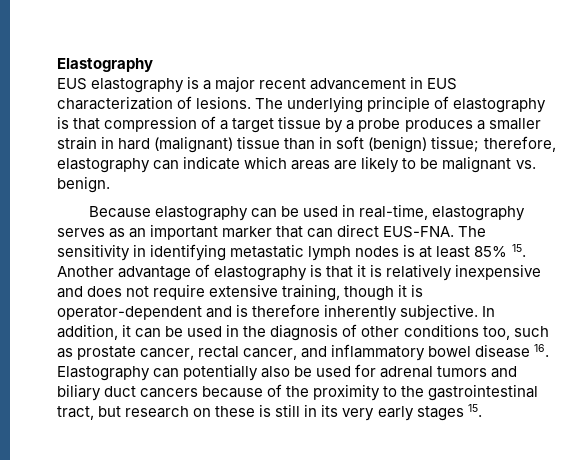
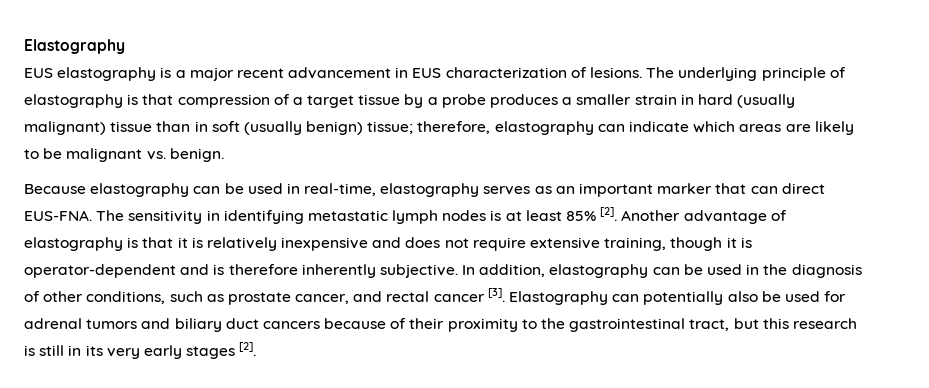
[154,136,234,153] (malignant) -> [737,94,796,108] [24,121,106,135] (usually malignant)
[368,136,428,153] (benign) -> [243,121,364,135] (usually benign)
[511,244,526,257] 15. -> [600,207,618,221] [2].
[122,324,132,337] it -> [549,264,649,278] elastography
[403,324,510,340] conditions too, -> [86,291,166,304] conditions,
[198,344,550,361] rectal cancer, and inflammatory bowel disease 16. -> [353,288,505,302] and rectal cancer [3].
[286,386,310,397] the -> [409,318,445,329] their
[125,406,256,418] research on these -> [762,318,857,329] this research
[467,404,482,417] 15. -> [239,342,257,356] [2].

